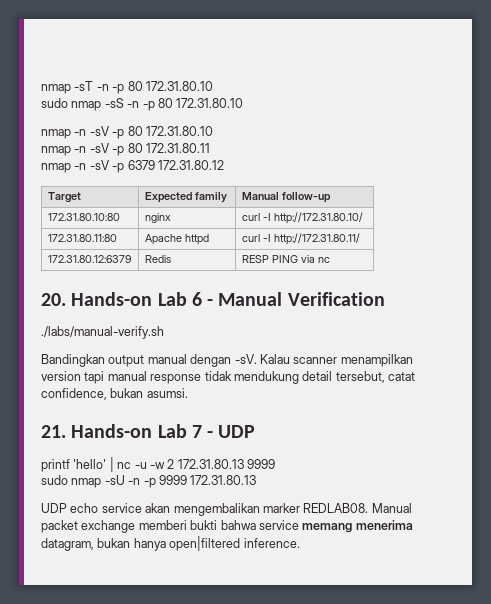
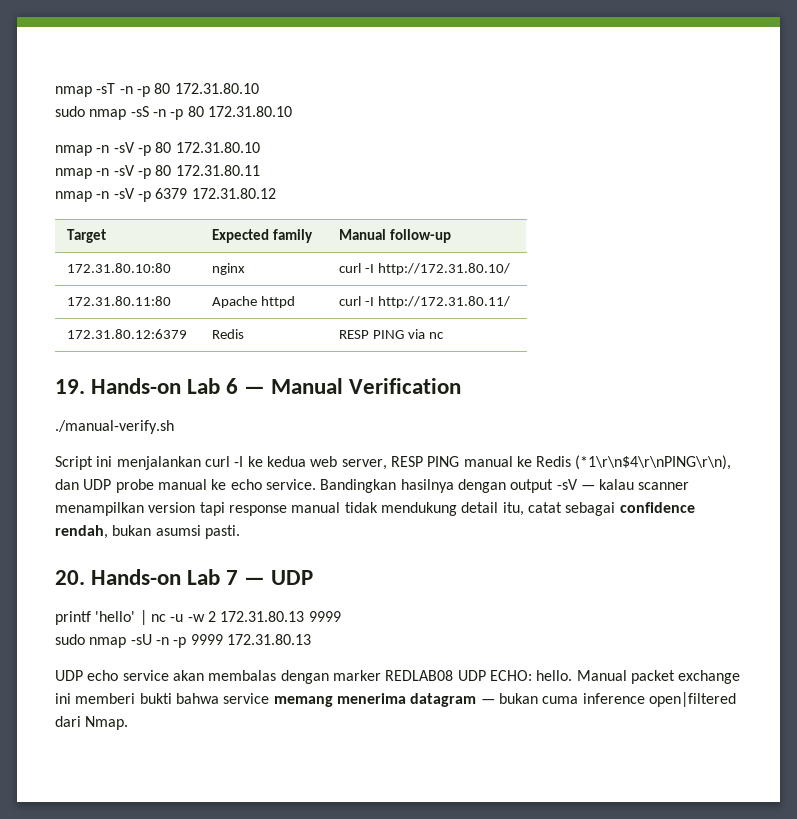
[41,293,66,306] 20. -> [55,379,85,394] 19.
[207,299,214,306] - -> [244,386,266,394] —
[41,326,164,339] [41,354,290,367] ./labs/manual-verify.sh // Bandingkan output manual dengan -sV. Kalau -> [55,420,174,434] [55,455,732,470] [55,479,635,493] ./manual-verify.sh // Script ini menjalankan curl -I ke kedua web server, RESP PING manual ke Redis (*1\r\n$4\r\nPING\r\n), dan UDP probe manual ke echo service. Bandingkan hasilnya dengan output -sV — kalau
[107,371,202,384] manual response -> [228,502,341,516] response manual
[335,371,415,383] [41,388,188,400] [41,425,66,438] tersebut, catat confidence, bukan asumsi. // 21. -> [502,502,695,516] [55,525,240,539] [55,570,85,585] itu, catat sebagai confidence rendah, bukan asumsi pasti. // 20.
[207,431,214,438] - -> [244,577,266,585] —
[173,503,369,516] mengembalikan marker REDLAB08. -> [208,670,573,684] membalas dengan marker REDLAB08 UDP ECHO: hello.
(136, 526) none -> [55,693,71,704] ini
[41,536,300,551] datagram, bukan hanya open|filtered inference. -> [410,692,736,707] [55,716,129,730] datagram — bukan cuma inference open|filtered dari Nmap.

